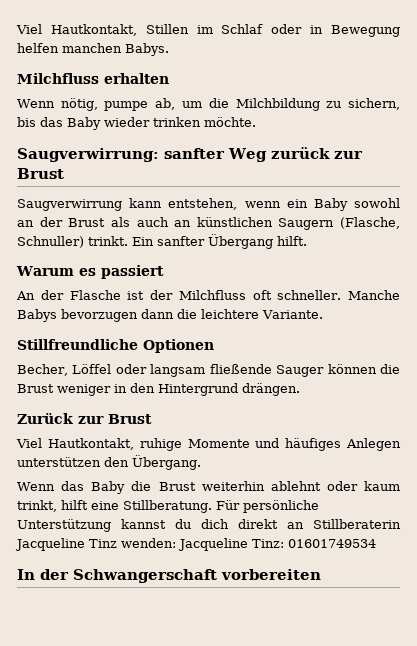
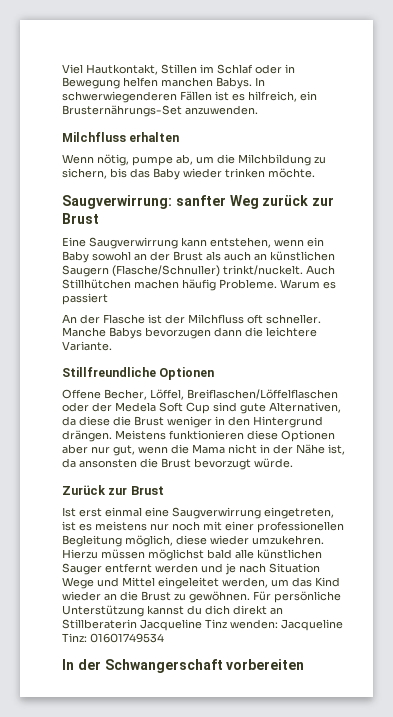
(169, 49) none -> [255,77,265,86] [62,91,317,103] [62,105,258,117] In schwerwiegenderen Fällen ist es hilfreich, ein Brusternährungs-Set anzuwenden.
(64, 173) none -> [62,237,86,247] Eine
[340,217,400,229] [17,234,307,249] (Flasche, Schnuller) trinkt. Ein sanfter Übergang hilft. // -> [112,265,335,277] [62,279,277,291] (Flasche/Schnuller) trinkt/nuckelt. Auch Stillhütchen machen häufig Probleme.
[17,364,377,377] Becher, Löffel oder langsam fließende Sauger können -> [62,389,338,400] [62,402,341,414] [62,416,110,426] Offene Becher, Löffel, Breiflaschen/Löffelflaschen oder der Medela Soft Cup sind gute Alternativen, da diese
[17,413,152,424] [16,438,401,451] [17,455,201,470] [17,481,400,494] [17,500,212,513] // Zurück zur Brust // Viel Hautkontakt, ruhige Momente und häufiges Anlegen unterstützen den Übergang. // Wenn das Baby die Brust weiterhin ablehnt oder kaum trinkt, hilft eine Stillberatung. -> [115,430,335,442] [62,444,345,456] [62,458,293,470] [62,485,164,495] [62,507,334,519] [62,521,344,533] [62,535,324,547] [62,549,322,561] [62,563,320,575] [62,577,340,589] [62,591,250,603] Meistens funktionieren diese Optionen aber nur gut, wenn die Mama nicht in der Nähe ist, da ansonsten die Brust bevorzugt würde. // Zurück zur Brust // Ist erst einmal eine Saugverwirrung eingetreten, ist es meistens nur noch mit einer professionellen Begleitung möglich, diese wieder umzukehren. Hierzu müssen möglichst bald alle künstlichen Sauger entfernt werden und je nach Situation Wege und Mittel eingeleitet werden, um das Kind wieder an die Brust zu gewöhnen.

